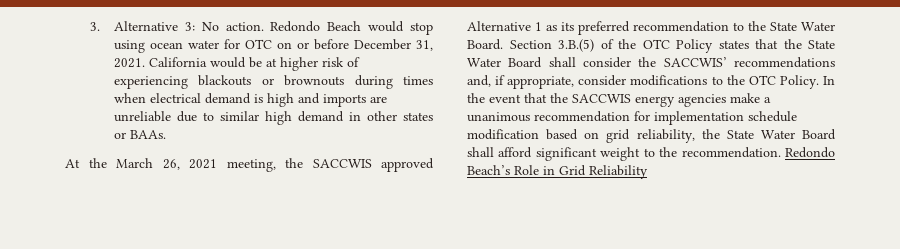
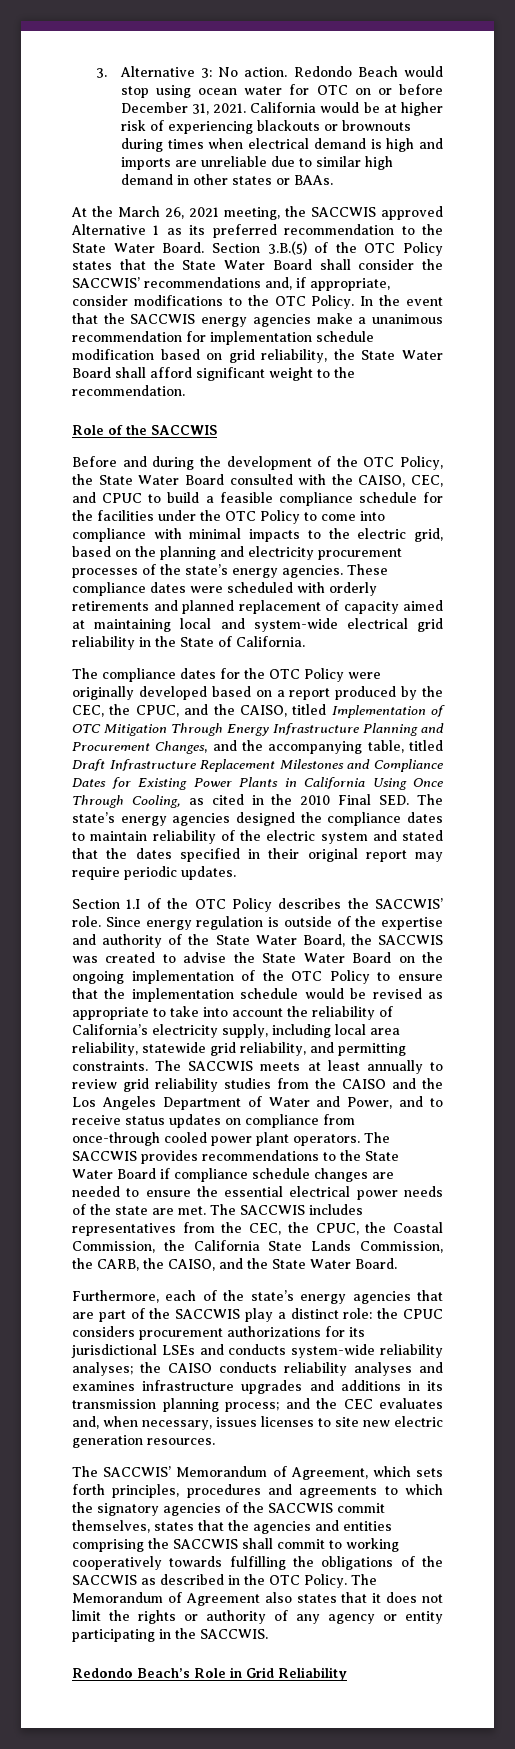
(781, 152) none -> [72,425,217,435] [72,456,443,470] [72,474,443,487] [72,492,443,506] [72,510,385,524] [72,528,443,542] [72,546,402,560] [72,564,388,578] [72,582,377,596] [72,600,443,614] [72,618,443,632] [72,636,305,650] [72,668,381,682] [72,686,443,700] [72,704,445,718] [72,723,444,736] [72,740,443,754] [72,759,443,772] [72,777,443,790] [72,794,444,808] [72,812,443,826] [72,830,443,844] [72,848,443,862] [72,866,236,880] [72,898,443,912] [72,916,443,930] [72,934,443,948] [72,952,444,963] [72,970,443,984] [72,988,443,1002] [72,1006,393,1020] [72,1024,400,1038] [72,1042,406,1056] [72,1060,443,1074] [72,1078,443,1092] [72,1096,443,1110] [72,1114,355,1128] [72,1132,390,1146] [72,1150,399,1164] [72,1168,394,1182] [72,1186,443,1200] [72,1204,363,1215] [72,1222,444,1236] [72,1240,444,1253] [72,1258,397,1271] [72,1290,443,1304] [72,1308,444,1322] [72,1326,365,1340] [71,1344,444,1358] [72,1362,443,1376] [72,1380,444,1394] [72,1398,443,1412] [72,1416,443,1430] [72,1435,215,1448] [72,1466,443,1480] [72,1484,443,1498] [72,1502,385,1516] [72,1520,392,1534] [72,1538,399,1552] [72,1556,443,1570] [72,1574,377,1588] [72,1592,443,1606] [72,1610,443,1624] [72,1628,268,1642] // Role of the SACCWIS // Before and during the development of the OTC Policy, the State Water Board consulted with the CAISO, CEC, and CPUC to build a feasible compliance schedule for the facilities under the OTC Policy to come into compliance with minimal impacts to the electric grid, based on the planning and electricity procurement processes of the state’s energy agencies. These compliance dates were scheduled with orderly retirements and planned replacement of capacity aimed at maintaining local and system-wide electrical grid reliability in the State of California. // The compliance dates for the OTC Policy were originally developed based on a report produced by the CEC, the CPUC, and the CAISO, titled Implementation of OTC Mitigation Through Energy Infrastructure Planning and Procurement Changes, and the accompanying table, titled Draft Infrastructure Replacement Milestones and Compliance Dates for Existing Power Plants in California Using Once Through Cooling, as cited in the 2010 Final SED. The state’s energy agencies designed the compliance dates to maintain reliability of the electric system and stated that the dates specified in their original report may require periodic updates. // Section 1.I of the OTC Policy describes the SACCWIS’ role. Since energy regulation is outside of the expertise and authority of the State Water Board, the SACCWIS was created to advise the State Water Board on the ongoing implementation of the OTC Policy to ensure that the implementation schedule would be revised as appropriate to take into account the reliability of California’s electricity supply, including local area reliability, statewide grid reliability, and permitting constraints. The SACCWIS meets at least annually to review grid reliability studies from the CAISO and the Los Angeles Department of Water and Power, and to receive status updates on compliance from once-through cooled power plant operators. The SACCWIS provides recommendations to the State Water Board if compliance schedule changes are needed to ensure the essential electrical power needs of the state are met. The SACCWIS includes representatives from the CEC, the CPUC, the Coastal Commission, the California State Lands Commission, the CARB, the CAISO, and the State Water Board. // Furthermore, each of the state’s energy agencies that are part of the SACCWIS play a distinct role: the CPUC considers procurement authorizations for its jurisdictional LSEs and conducts system-wide reliability analyses; the CAISO conducts reliability analyses and examines infrastructure upgrades and additions in its transmission planning process; and the CEC evaluates and, when necessary, issues licenses to site new electric generation resources. // The SACCWIS’ Memorandum of Agreement, which sets forth principles, procedures and agreements to which the signatory agencies of the SACCWIS commit themselves, states that the agencies and entities comprising the SACCWIS shall commit to working cooperatively towards fulfilling the obligations of the SACCWIS as described in the OTC Policy. The Memorandum of Agreement also states that it does not limit the rights or authority of any agency or entity participating in the SACCWIS. //

